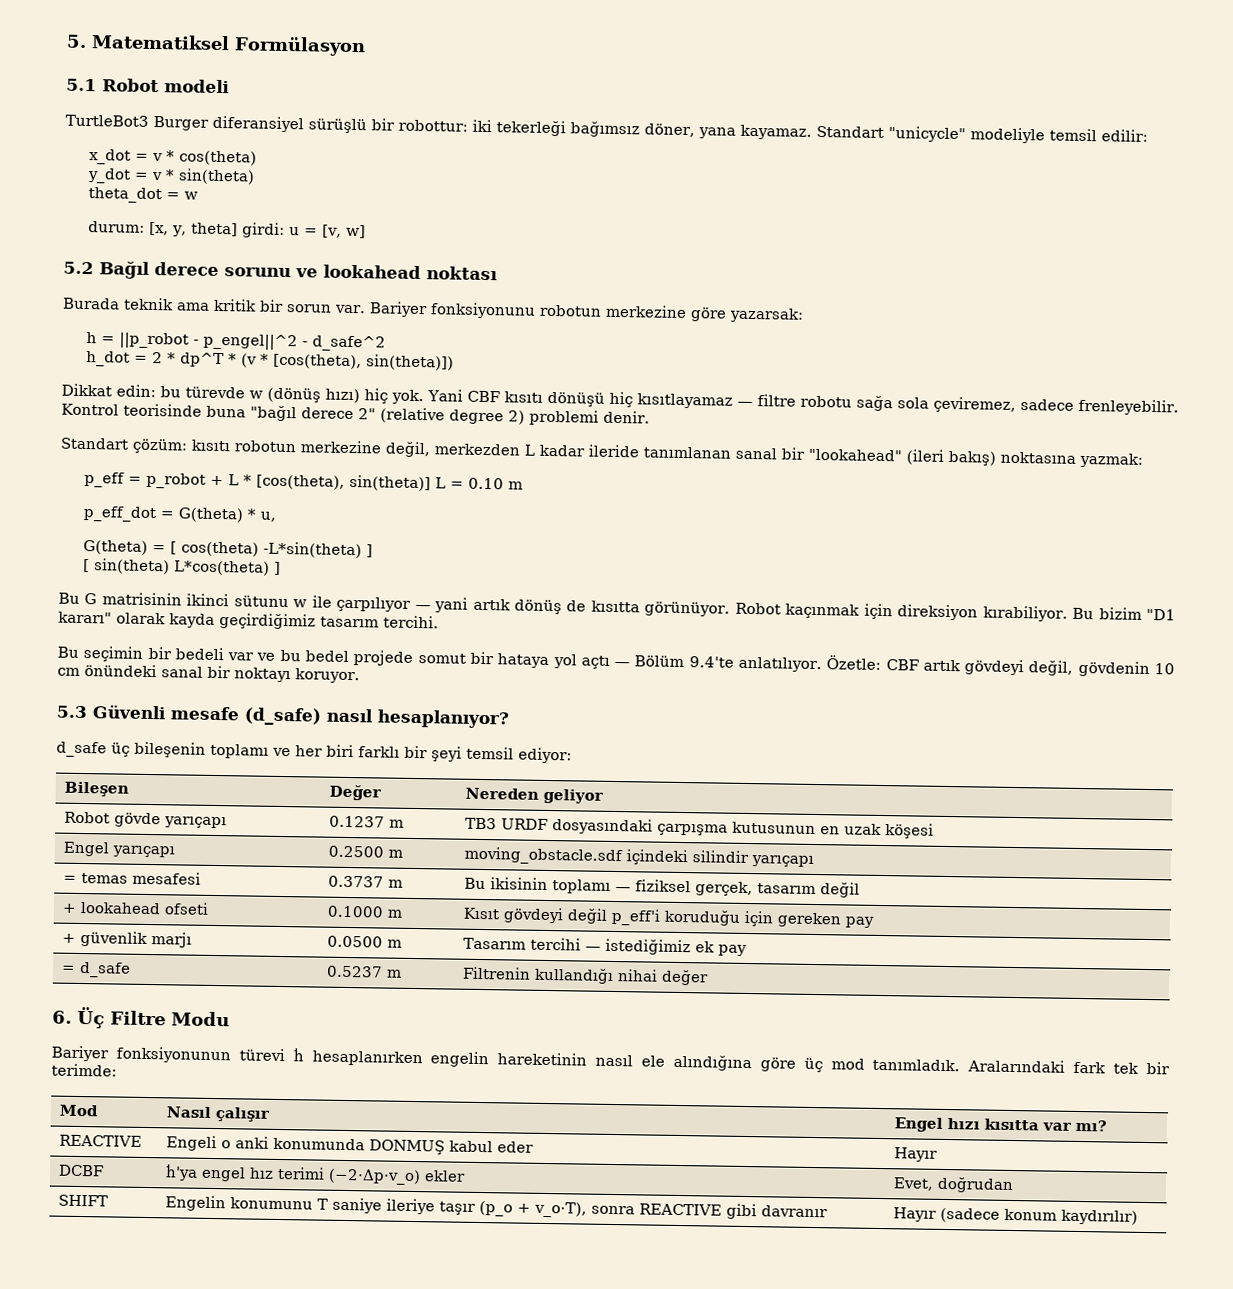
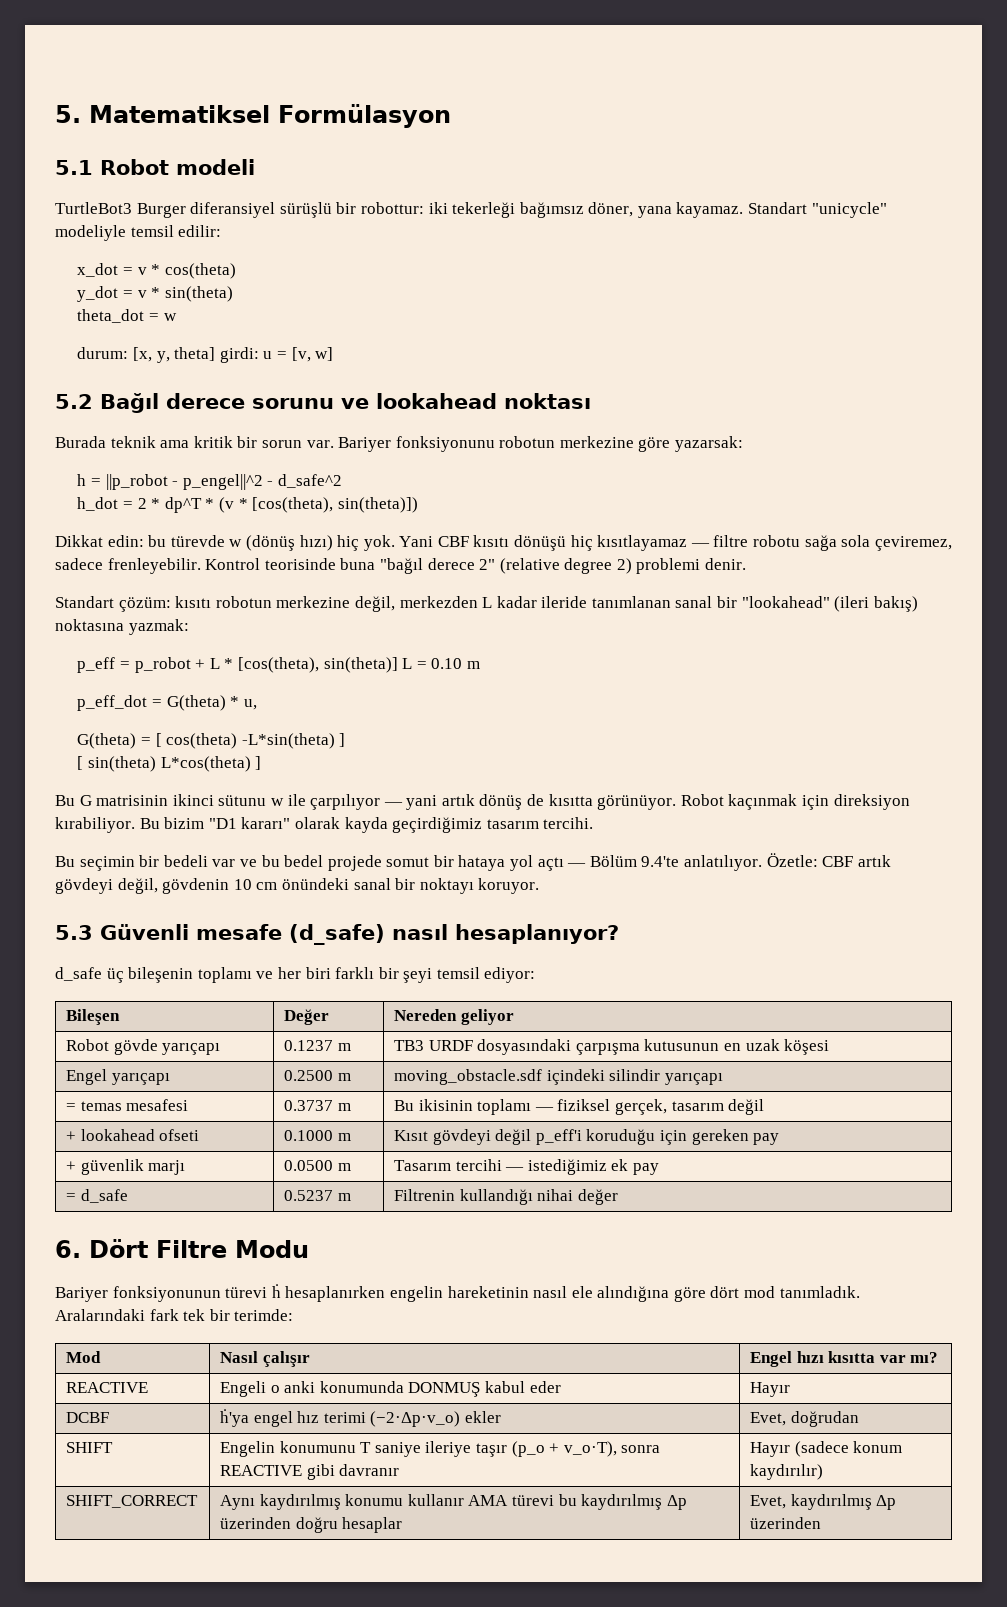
[77,1006,105,1029] Üç -> [89,1239,148,1258] Dört
[803,1057,823,1073] üç -> [710,1286,740,1298] dört
(1138, 1217) none -> [66,1495,199,1508] [220,1494,687,1510] [220,1517,403,1533] [750,1494,897,1510] [750,1517,822,1529] // SHIFT_CORRECT | Aynı kaydırılmış konumu kullanır AMA türevi bu kaydırılmış Δp üzerinden doğru hesaplar | Evet, kaydırılmış Δp üzerinden

